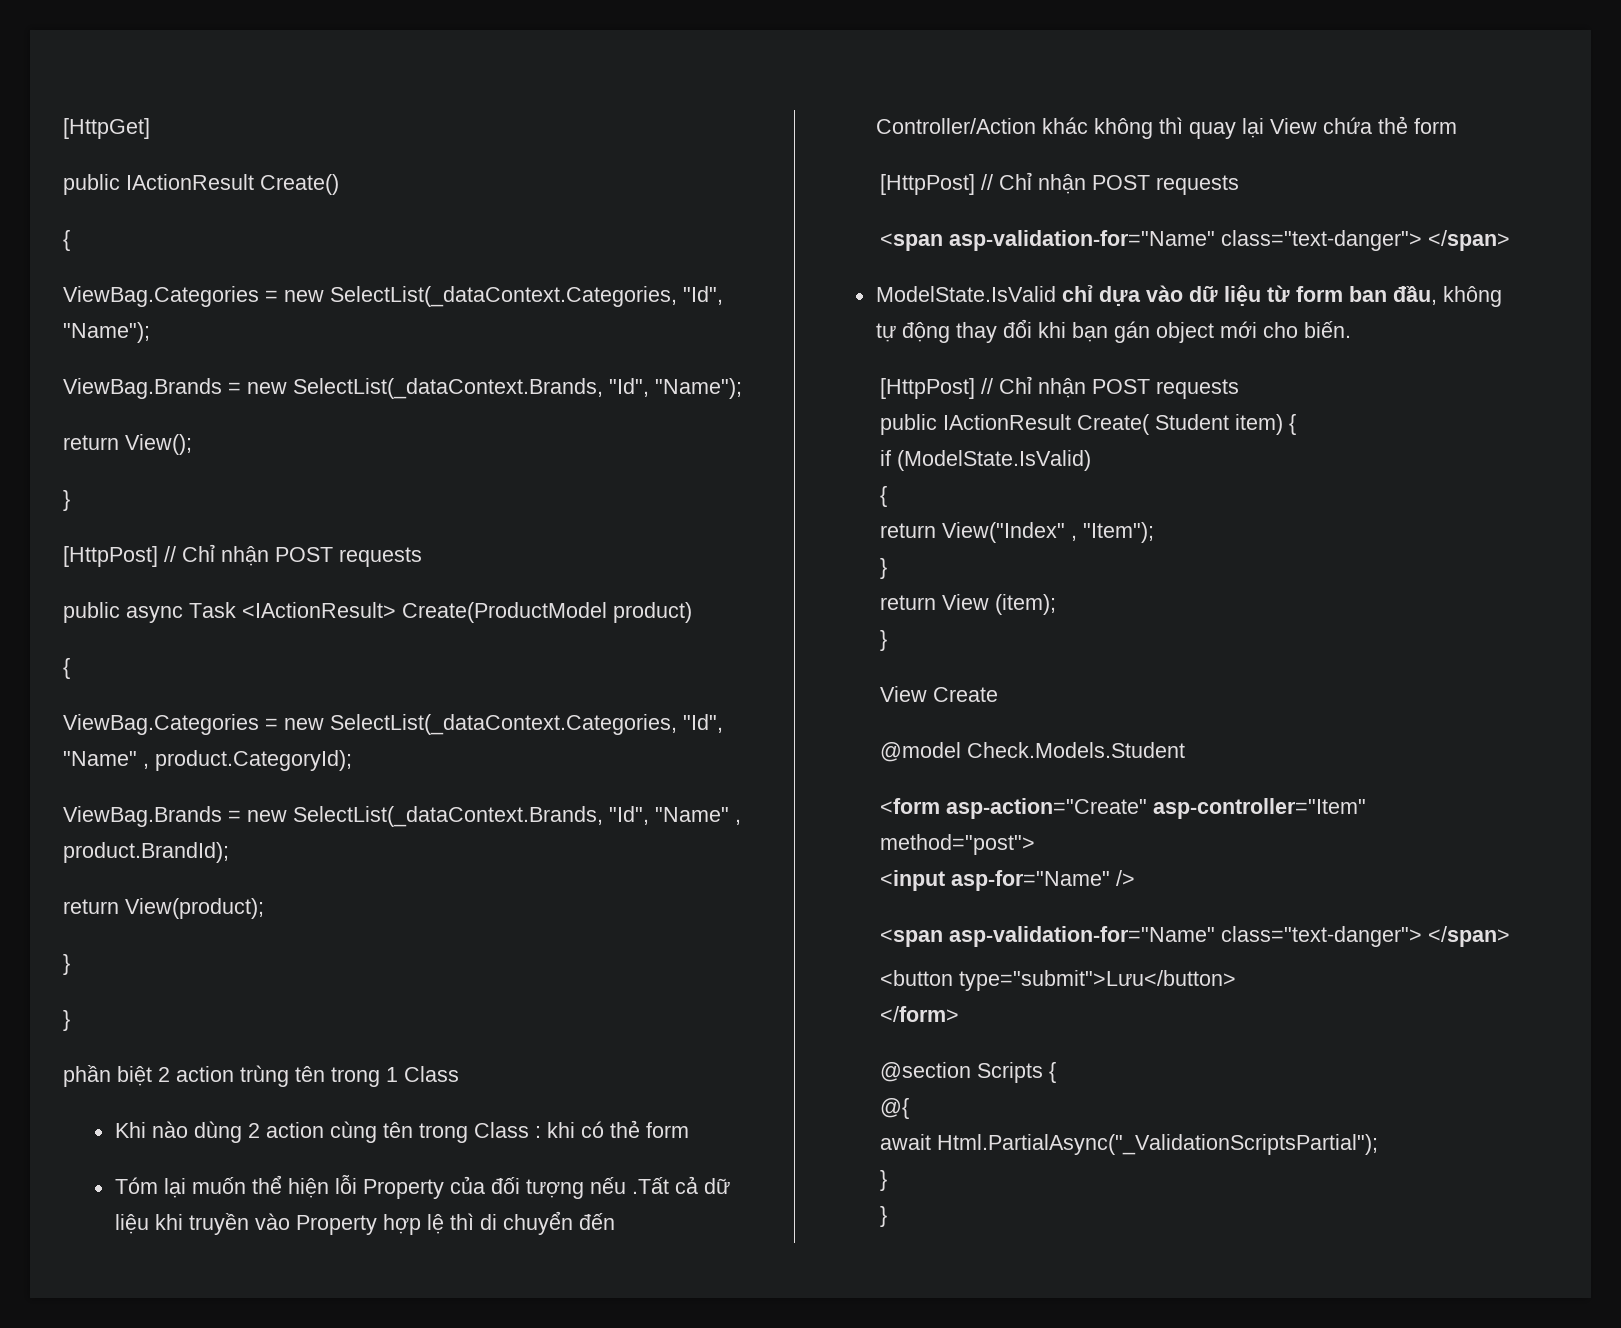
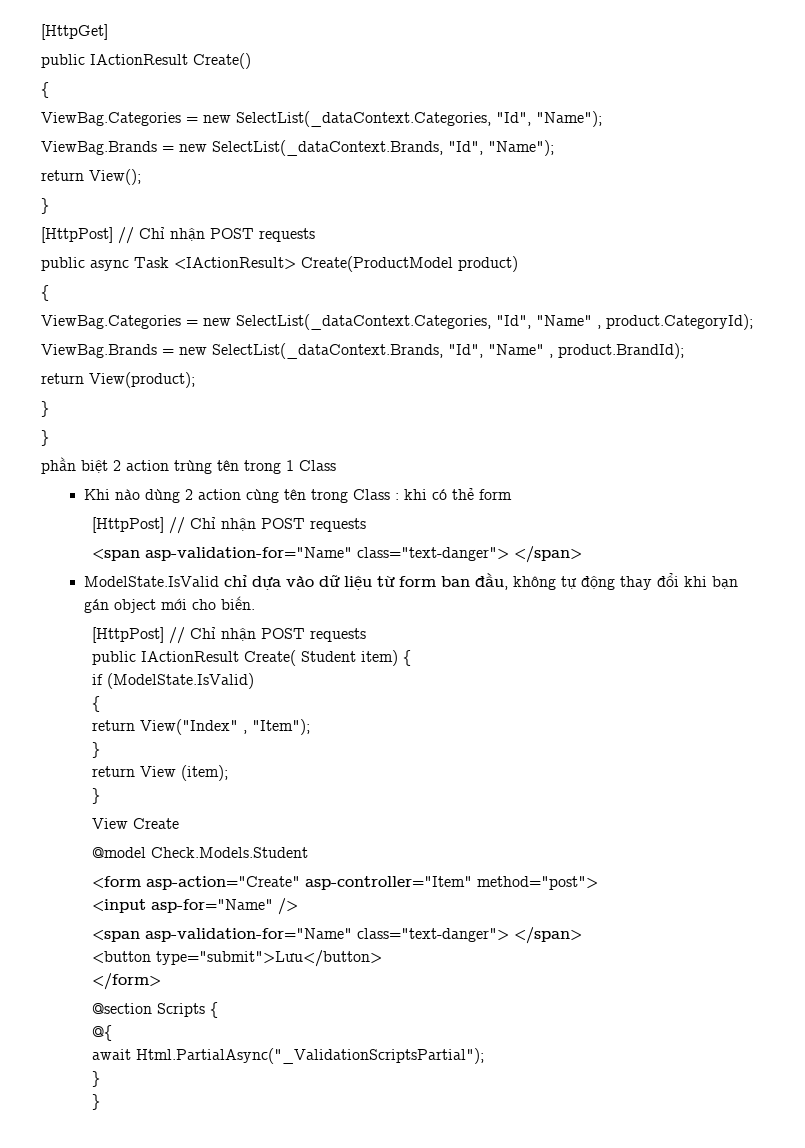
[114,1175,730,1199] [114,1211,615,1235] [875,116,1457,139] // Tóm lại muốn thể hiện lỗi Property của đối tượng nếu .Tất cả dữ liệu khi truyền vào Property hợp lệ thì di chuyển đến Controller/Action khác không thì quay lại View chứa thẻ form -> (513, 494) none

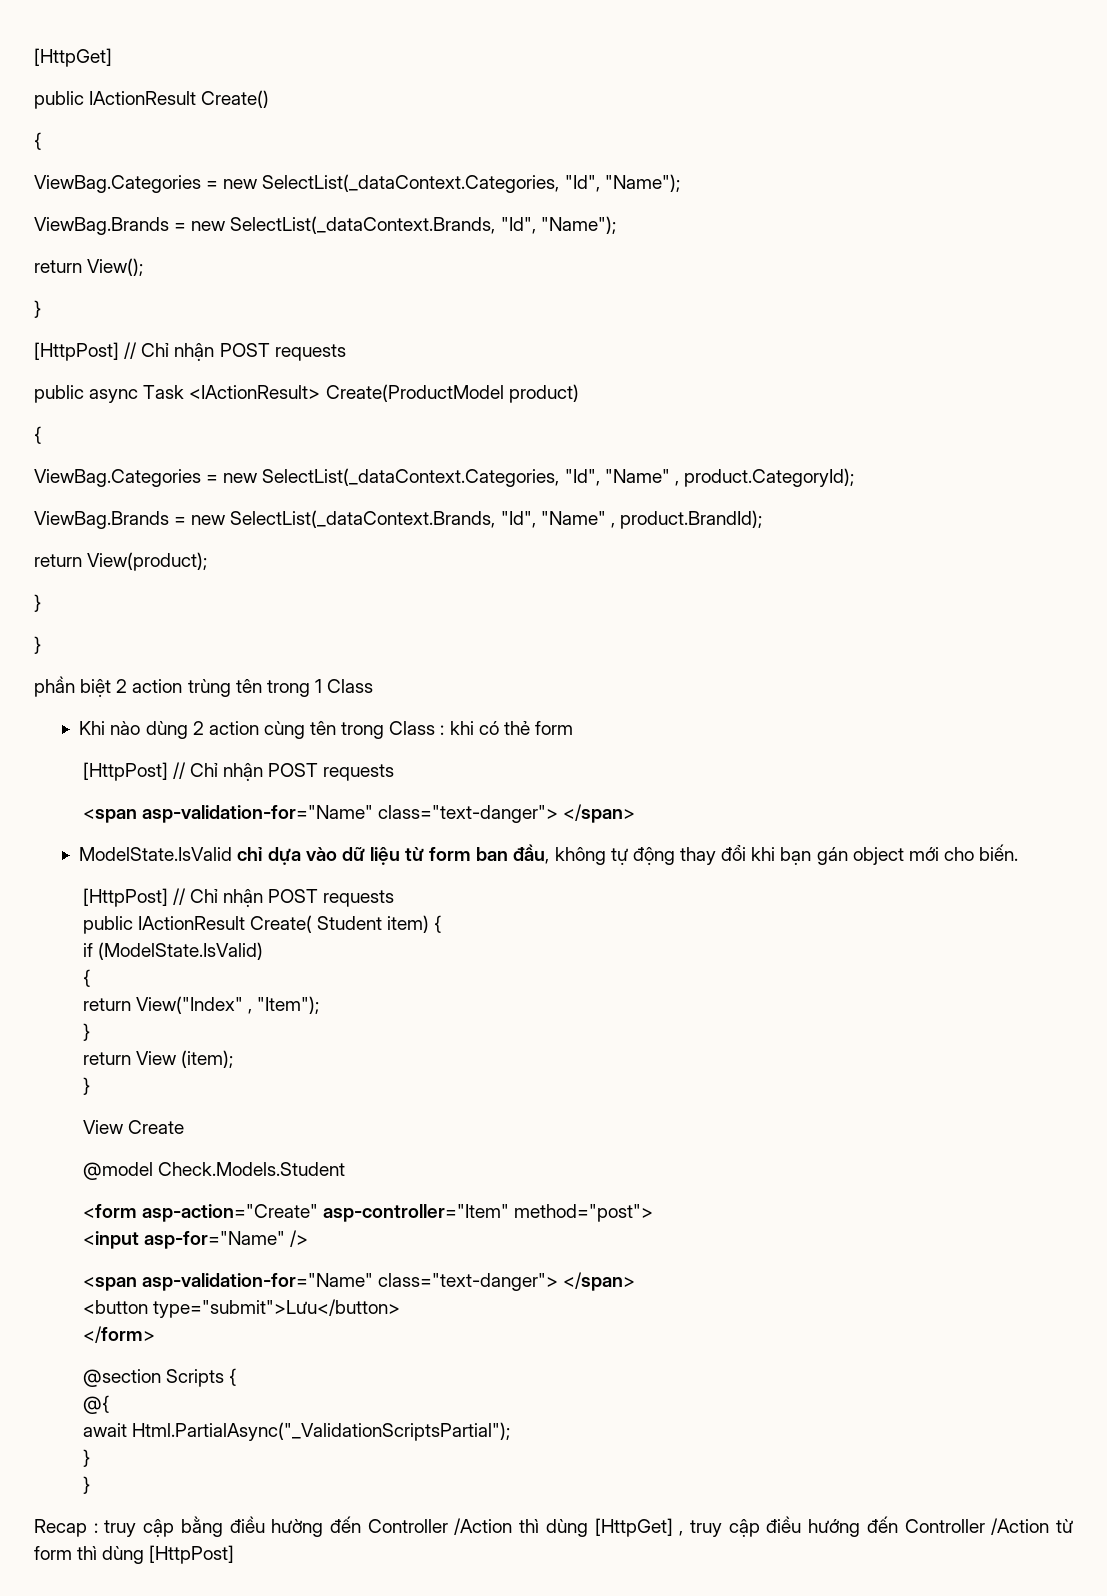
(100, 1102) none -> [34,1516,1073,1537] [34,1545,235,1564] // Recap : truy cập bằng điều hường đến Controller /Action thì dùng [HttpGet] , truy cập điều hướng đến Controller /Action từ form thì dùng [HttpPost]

